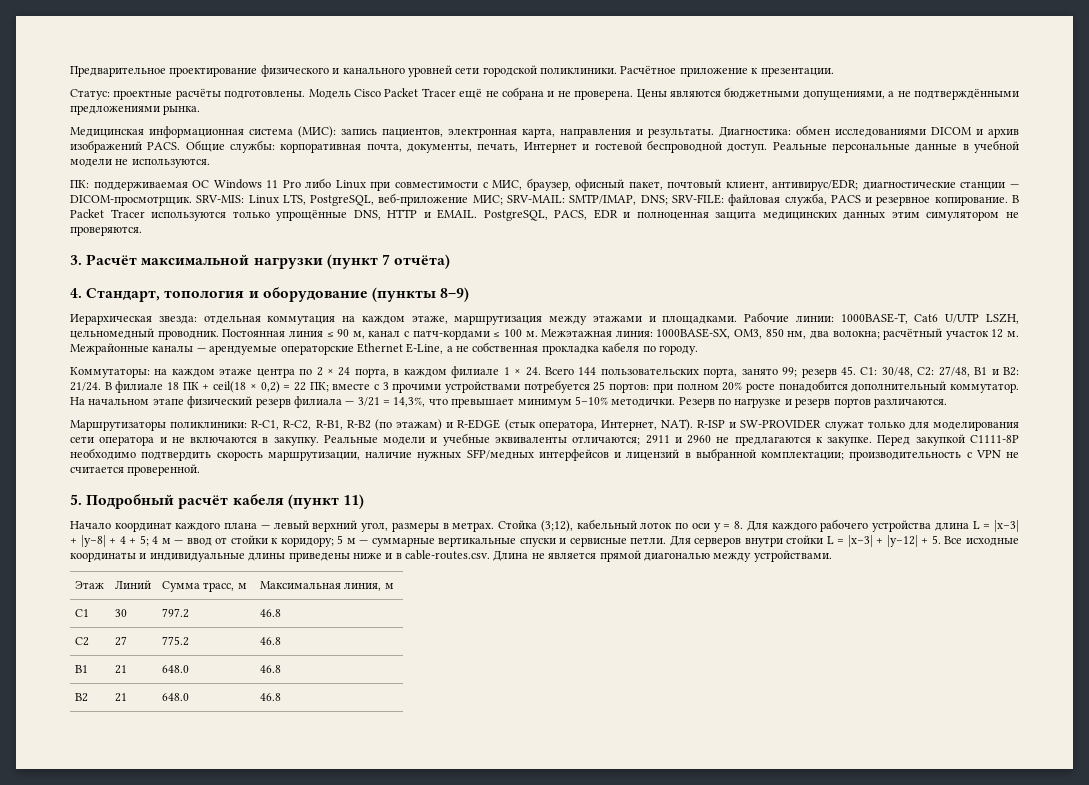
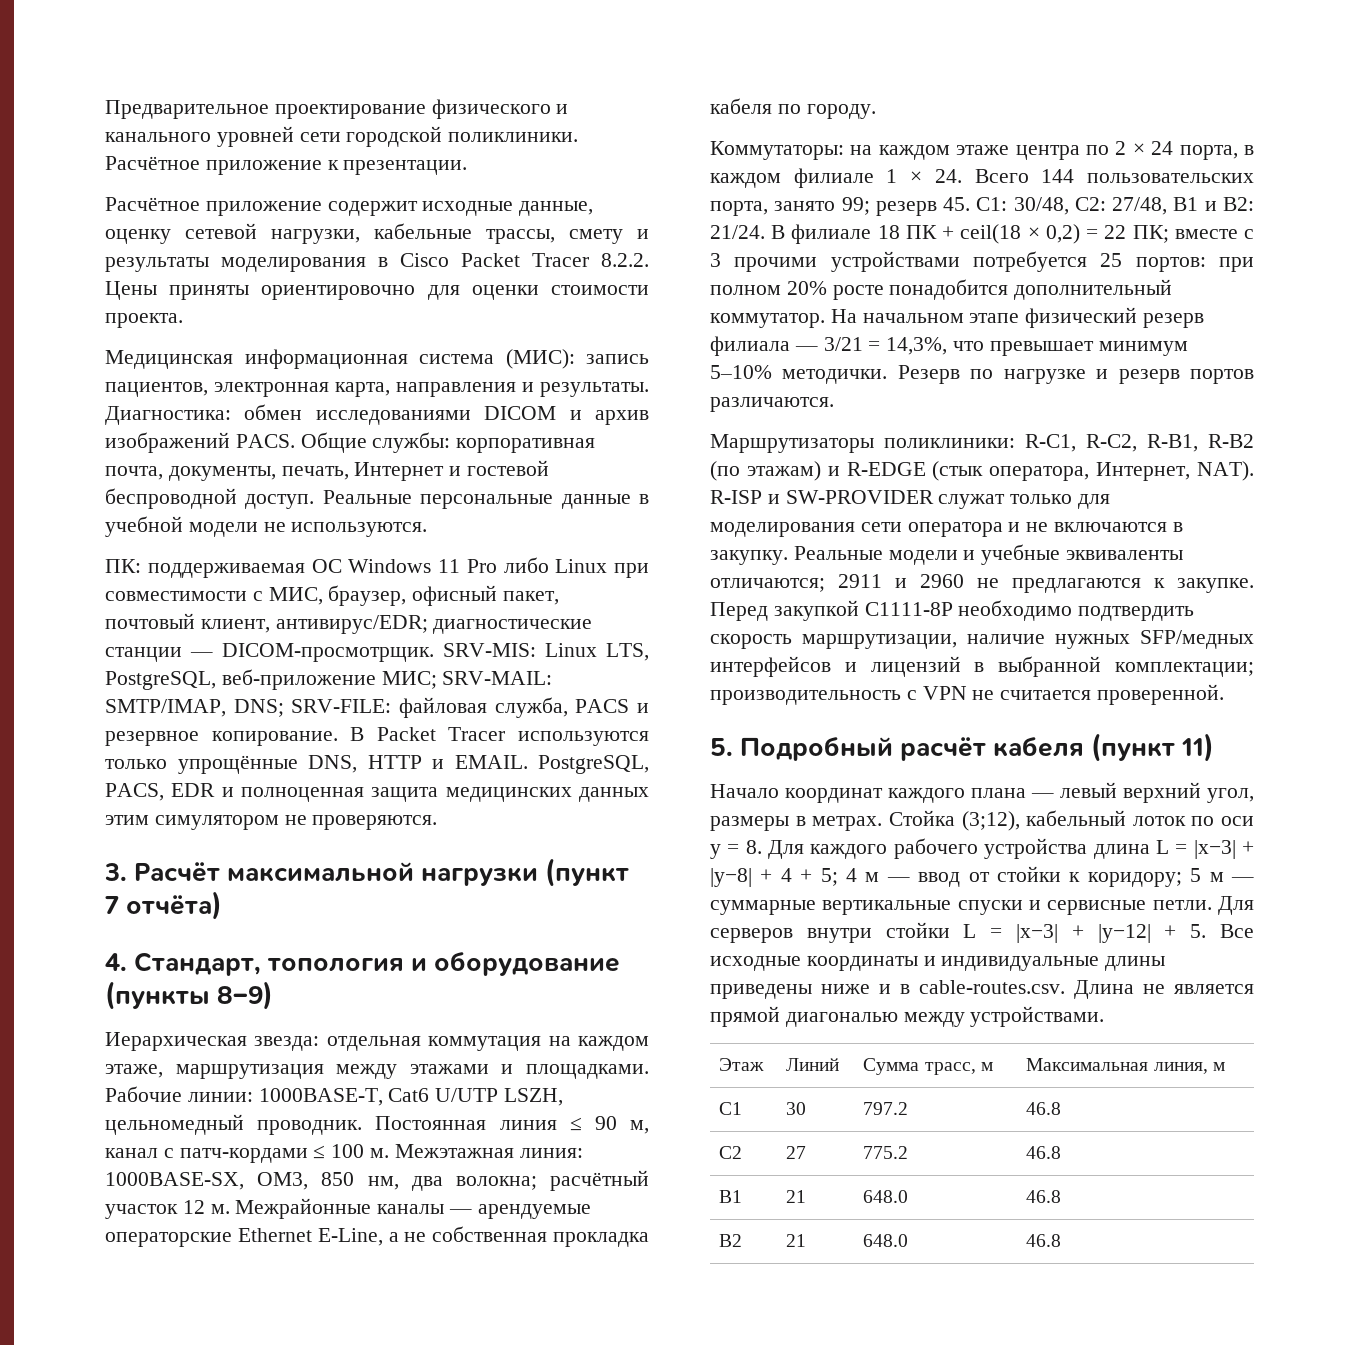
[70,87,1019,100] [70,105,201,115] Статус: проектные расчёты подготовлены. Модель Cisco Packet Tracer ещё не собрана и не проверена. Цены являются бюджетными допущениями, а не подтверждёнными предложениями рынка. -> [105,197,594,216] [105,223,649,244] [105,253,649,272] [105,281,649,300] [105,313,183,328] Расчётное приложение содержит исходные данные, оценку сетевой нагрузки, кабельные трассы, смету и результаты моделирования в Cisco Packet Tracer 8.2.2. Цены приняты ориентировочно для оценки стоимости проекта.

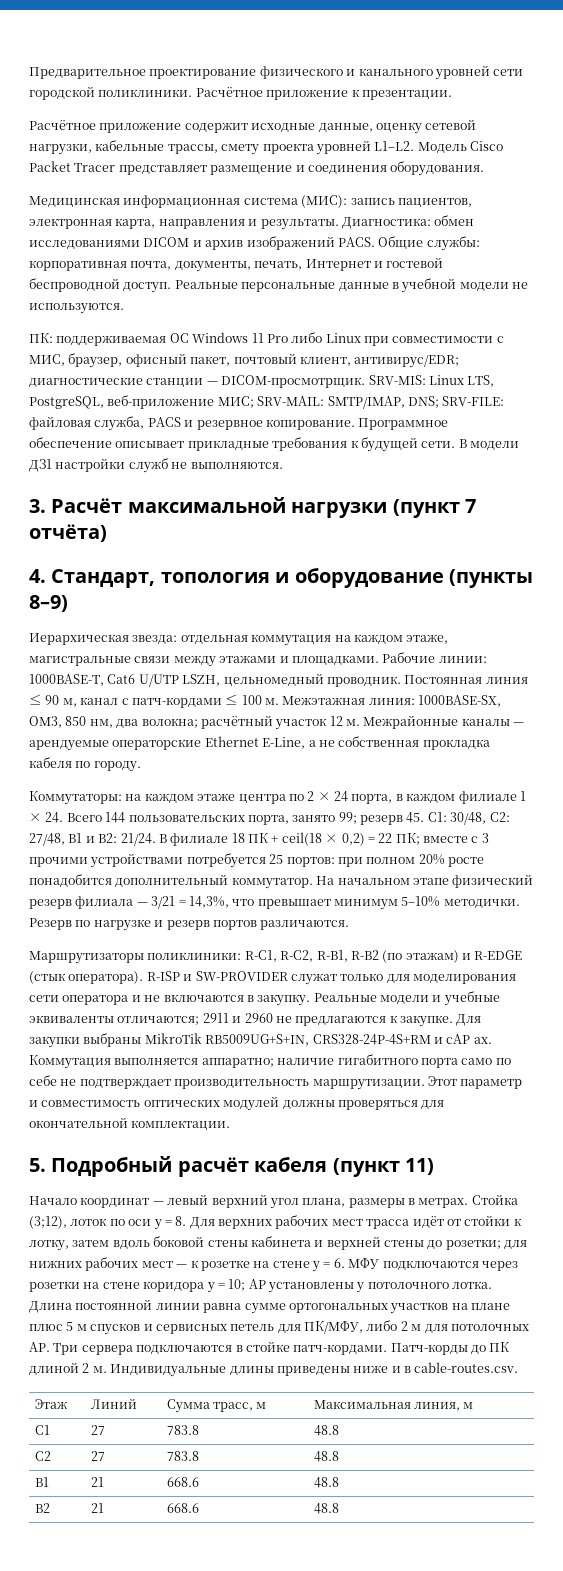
[637,229,649,239] [105,253,649,272] [105,281,649,300] [105,313,183,328] и результаты моделирования в Cisco Packet Tracer 8.2.2. Цены приняты ориентировочно для оценки стоимости проекта. -> [262,140,503,155] [29,161,485,176] проекта уровней L1–L2. Модель Cisco Packet Tracer представляет размещение и соединения оборудования.
[350,727,649,746] [105,755,649,774] [105,783,649,802] [105,815,438,830] В Packet Tracer используются только упрощённые DNS, HTTP и EMAIL. PostgreSQL, PACS, EDR и полноценная защита медицинских данных этим симулятором не проверяются. -> [358,418,449,430] [29,437,519,452] [29,458,283,473] Программное обеспечение описывает прикладные требования к будущей сети. В модели ДЗ1 настройки служб не выполняются.
[175,1064,324,1079] маршрутизация -> [29,656,171,666] магистральные связи
[989,461,1254,481] оператора, Интернет, NAT). -> [68,971,144,984] оператора).
[710,600,1195,621] [710,630,1254,649] [710,656,1254,677] [710,684,1225,705] Перед закупкой C1111-8P необходимо подтвердить скорость маршрутизации, наличие нужных SFP/медных интерфейсов и лицензий в выбранной комплектации; производительность с VPN не считается проверенной. -> [456,1014,482,1026] [29,1033,492,1048] [29,1054,511,1069] [29,1075,523,1090] [29,1096,445,1111] [29,1117,231,1131] Для закупки выбраны MikroTik RB5009UG+S+IN, CRS328-24P-4S+RM и cAP ax. Коммутация выполняется аппаратно; наличие гигабитного порта само по себе не подтверждает производительность маршрутизации. Этот параметр и совместимость оптических модулей должны проверяться для окончательной комплектации.
[888,788,1026,803] каждого плана -> (150, 1202) none
[1207,788,1254,803] угол, -> [269,1198,346,1209] угол плана,
[1026,810,1127,826] кабельный -> (67, 1222) none
[810,838,1254,859] [710,866,1254,887] [710,896,1254,915] [710,922,1254,943] [710,956,1100,971] каждого рабочего устройства длина L = |x−3| + |y−8| + 4 + 5; 4 м — ввод от стойки к коридору; 5 м — суммарные вертикальные спуски и сервисные петли. Для серверов внутри стойки L = |x−3| + |y−12| + 5. Все исходные координаты и индивидуальные -> [218,1215,522,1229] [29,1236,528,1251] [29,1257,518,1272] [29,1279,493,1293] [29,1299,510,1314] [29,1320,529,1335] [29,1341,510,1355] [29,1362,227,1377] верхних рабочих мест трасса идёт от стойки к лотку, затем вдоль боковой стены кабинета и верхней стены до розетки; для нижних рабочих мест — к розетке на стене y = 6. МФУ подключаются через розетки на стене коридора y = 10; AP установлены у потолочного лотка. Длина постоянной линии равна сумме ортогональных участков на плане плюс 5 м спусков и сервисных петель для ПК/МФУ, либо 2 м для потолочных AP. Три сервера подключаются в стойке патч-кордами. Патч-корды до ПК длиной 2 м. Индивидуальные
[1074,980,1254,999] [710,1006,1105,1027] Длина не является прямой диагональю между устройствами. -> (519, 1367) none
[786,1102,807,1115] [863,1102,909,1115] [1026,1102,1062,1115] 30 | 797.2 | 46.8 -> [90,1425,105,1435] [166,1425,199,1435] [313,1425,339,1436] 27 | 783.8 | 48.8
[863,1146,909,1159] [1026,1146,1062,1159] 775.2 | 46.8 -> [166,1451,199,1461] [313,1451,339,1462] 783.8 | 48.8
[863,1190,909,1203] [1026,1190,1062,1203] 648.0 | 46.8 -> [166,1477,199,1487] [313,1477,339,1488] 668.6 | 48.8
[863,1234,909,1247] [1026,1234,1062,1247] 648.0 | 46.8 -> [166,1503,199,1513] [313,1503,339,1514] 668.6 | 48.8

